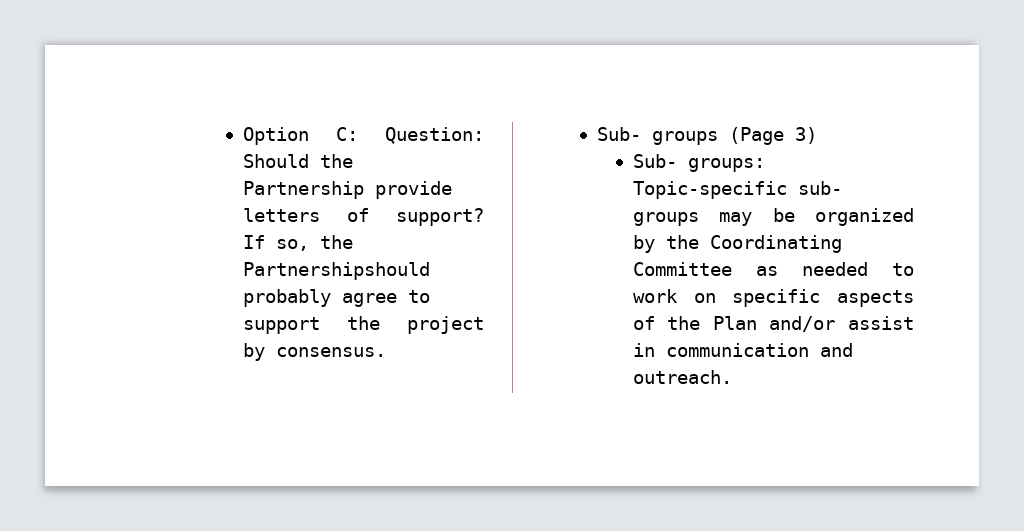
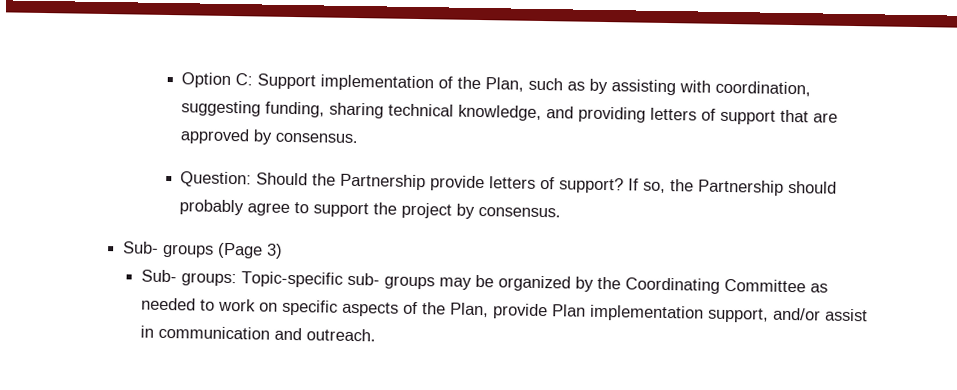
(359, 134) none -> [257,73,812,97] [181,100,839,125] [180,128,359,145] Support implementation of the Plan, such as by assisting with coordination, suggesting funding, sharing technical knowledge, and providing letters of support that are approved by consensus. //
[243,262,431,280] Partnershipshould -> [698,179,838,196] Partnership should
[712,316,757,330] Plan -> [449,302,769,323] Plan, provide Plan implementation support,

